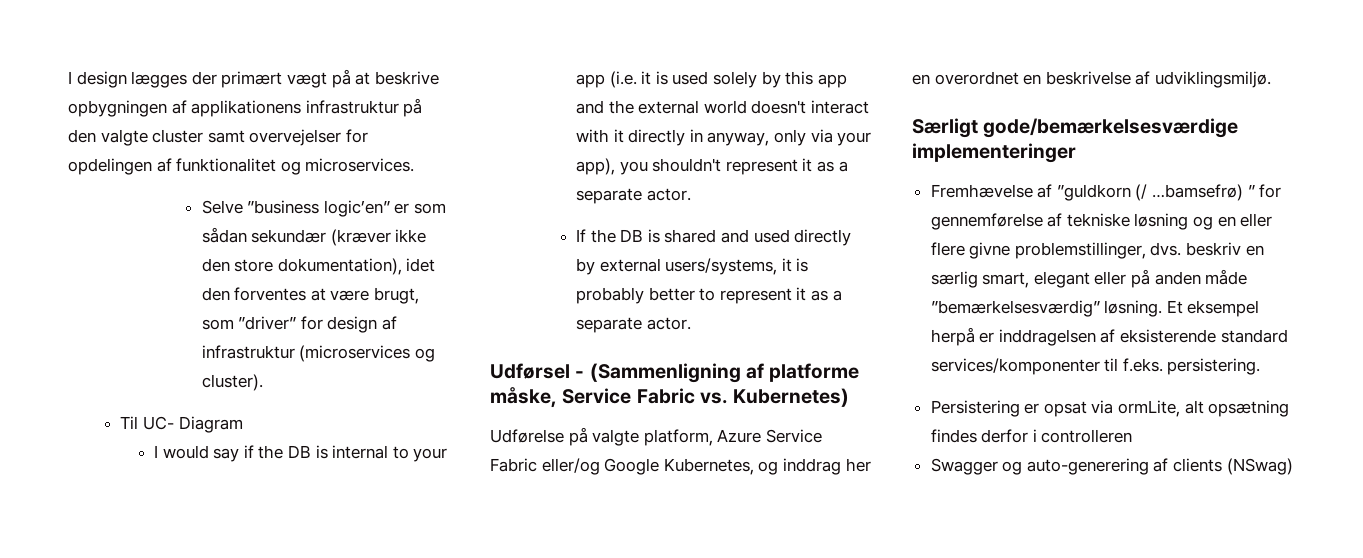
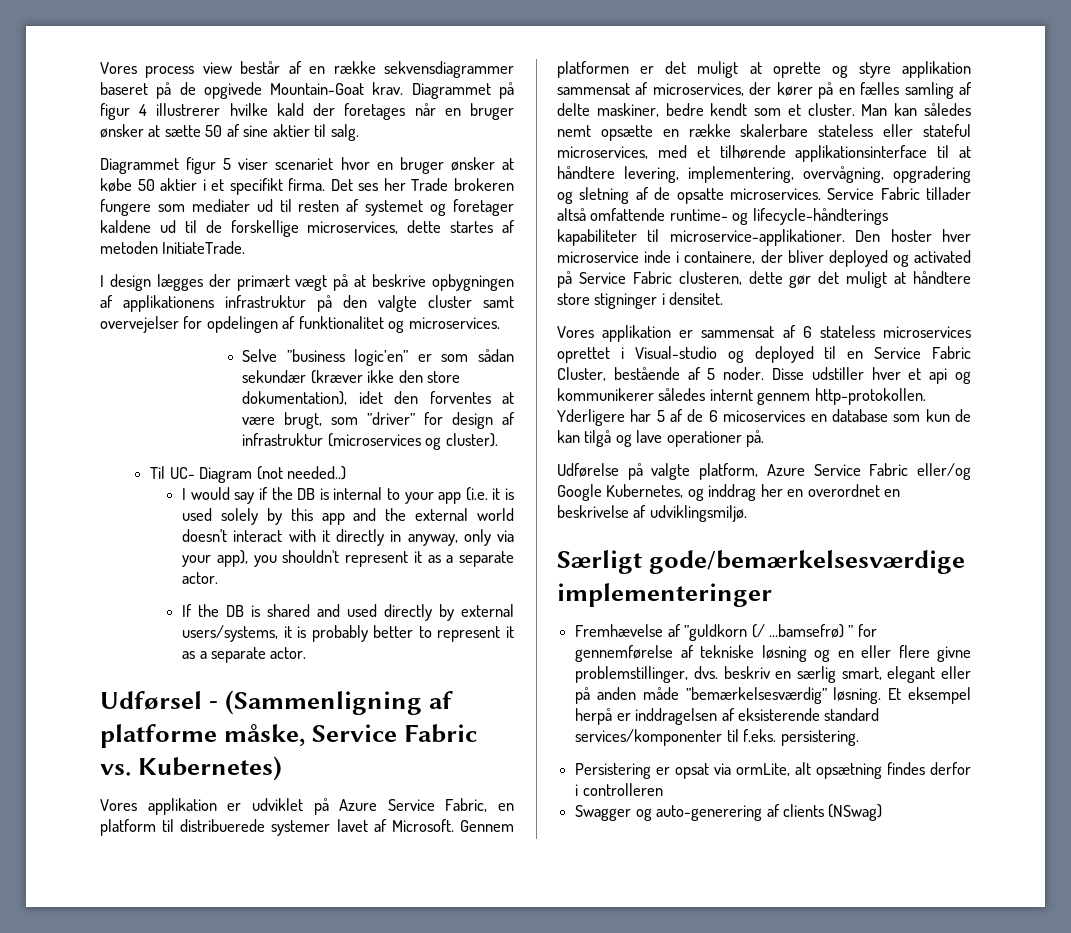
(68, 77) none -> [100,61,514,78] [100,82,514,99] [100,103,514,120] [100,124,359,141] [100,157,514,174] [100,178,514,195] [100,199,514,216] [100,220,515,237] [100,241,246,254] Vores process view består af en række sekvensdiagrammer baseret på de opgivede Mountain-Goat krav. Diagrammet på figur 4 illustrerer hvilke kald der foretages når en bruger ønsker at sætte 50 af sine aktier til salg. // Diagrammet figur 5 viser scenariet hvor en bruger ønsker at købe 50 aktier i et specifikt firma. Det ses her Trade brokeren fungere som mediater ud til resten af systemet og foretager kaldene ud til de forskellige microservices, dette startes af metoden InitiateTrade. //
(243, 424) none -> [256,466,346,480] (not needed..)
(850, 397) none -> [100,798,514,815] [100,819,514,836] [557,61,971,78] [557,82,972,99] [557,103,971,117] [557,124,971,141] [557,145,971,162] [557,166,971,183] [557,187,971,204] [557,208,888,225] [557,229,971,246] [557,250,971,267] [557,271,971,288] [557,292,724,309] [557,325,971,342] [557,346,972,363] [557,367,971,384] [557,388,926,405] [557,409,971,426] [557,430,765,447] // Vores applikation er udviklet på Azure Service Fabric, en platform til distribuerede systemer lavet af Microsoft. Gennem platformen er det muligt at oprette og styre applikation sammensat af microservices, der kører på en fælles samling af delte maskiner, bedre kendt som et cluster. Man kan således nemt opsætte en række skalerbare stateless eller stateful microservices, med et tilhørende applikationsinterface til at håndtere levering, implementering, overvågning, opgradering og sletning af de opsatte microservices. Service Fabric tillader altså omfattende runtime- og lifecycle-håndterings kapabiliteter til microservice-applikationer. Den hoster hver microservice inde i containere, der bliver deployed og activated på Service Fabric clusteren, dette gør det muligt at håndtere store stigninger i densitet. // Vores applikation er sammensat af 6 stateless microservices oprettet i Visual-studio og deployed til en Service Fabric Cluster, bestående af 5 noder. Disse udstiller hver et api og kommunikerer således internt gennem http-protokollen. Yderligere har 5 af de 6 micoservices en database som kun de kan tilgå og lave operationer på.

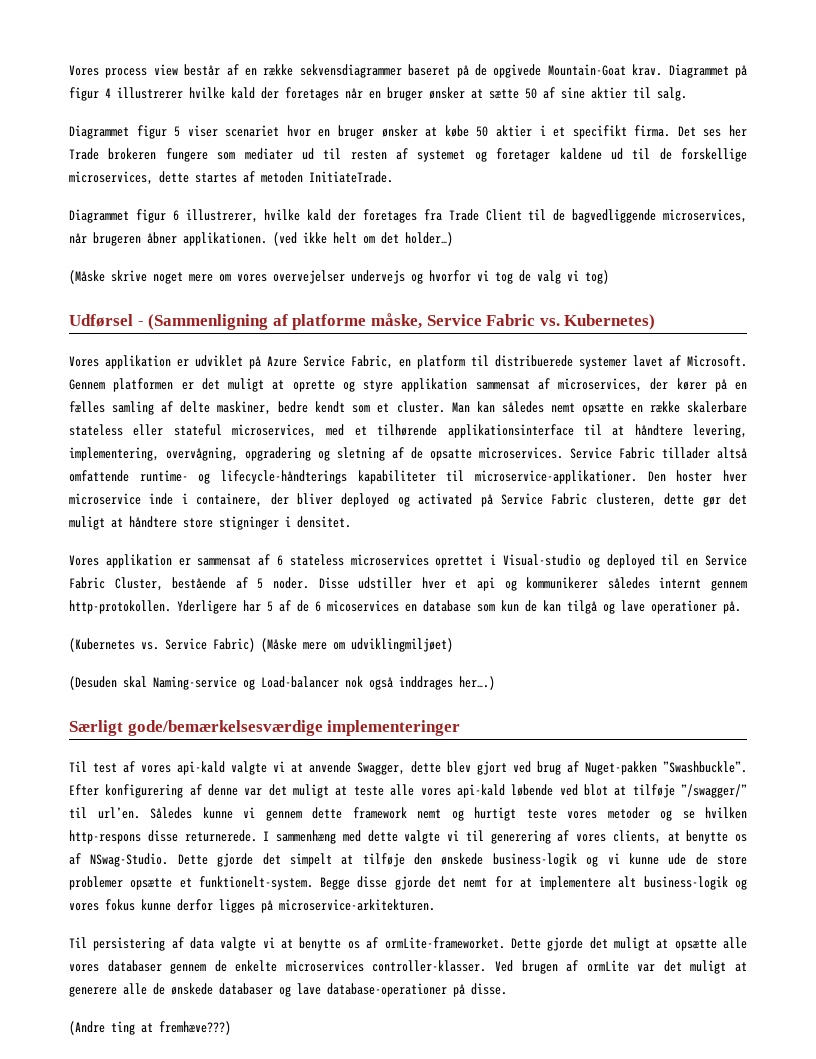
[100,274,514,291] [100,295,514,312] [100,316,500,333] [242,349,514,366] [242,370,461,384] [242,391,514,405] [242,412,515,429] [242,433,498,450] [150,466,346,483] [182,487,515,504] [182,508,514,525] [182,529,514,546] [182,550,514,567] [182,572,219,584] [182,604,514,621] [182,625,514,642] [182,647,307,663] I design lægges der primært vægt på at beskrive opbygningen af applikationens infrastruktur på den valgte cluster samt overvejelser for opdelingen af funktionalitet og microservices. // Selve ”business logic’en” er som sådan sekundær (kræver ikke den store dokumentation), idet den forventes at være brugt, som ”driver” for design af infrastruktur (microservices og cluster). // Til UC- Diagram (not needed..) // I would say if the DB is internal to your app (i.e. it is used solely by this app and the external world doesn't interact with it directly in anyway, only via your app), you shouldn't represent it as a separate actor. // If the DB is shared and used directly by external users/systems, it is probably better to represent it as a separate actor. -> [69,209,747,223] [69,232,453,246] [69,270,609,284] Diagrammet figur 6 illustrerer, hvilke kald der foretages fra Trade Client til de bagvedliggende microservices, når brugeren åbner applikationen. (ved ikke helt om det holder…) // (Måske skrive noget mere om vores overvejelser undervejs og hvorfor vi tog de valg vi tog)
[557,463,972,480] [557,484,901,501] [557,505,747,522] [557,550,966,574] [557,583,772,607] [575,624,877,641] [575,645,971,662] [575,666,971,683] [575,687,971,704] [575,708,880,725] [575,729,859,746] [575,762,971,779] [575,783,663,796] [575,804,883,821] Udførelse på valgte platform, Azure Service Fabric eller/og Google Kubernetes, og inddrag her en overordnet en beskrivelse af udviklingsmiljø. // Særligt gode/bemærkelsesværdige implementeringer // Fremhævelse af ”guldkorn (/ …bamsefrø) ” for gennemførelse af tekniske løsning og en eller flere givne problemstillinger, dvs. beskriv en særlig smart, elegant eller på anden måde ”bemærkelsesværdig” løsning. Et eksempel herpå er inddragelsen af eksisterende standard services/komponenter til f.eks. persistering. // Persistering er opsat via ormLite, alt opsætning findes derfor i controlleren // Swagger og auto-generering af clients (NSwag) -> [69,638,453,652] [69,676,495,690] [69,720,461,736] [69,761,747,775] [69,784,748,798] [69,807,747,821] [69,830,747,844] [69,853,747,867] [69,876,748,890] [69,899,435,913] [69,937,748,951] [69,960,747,974] [69,983,507,997] [69,1021,231,1035] (Kubernetes vs. Service Fabric) (Måske mere om udviklingmiljøet) // (Desuden skal Naming-service og Load-balancer nok også inddrages her….) // Særligt gode/bemærkelsesværdige implementeringer // Til test af vores api-kald valgte vi at anvende Swagger, dette blev gjort ved brug af Nuget-pakken ”Swashbuckle”. Efter konfigurering af denne var det muligt at teste alle vores api-kald løbende ved blot at tilføje ”/swagger/” til url’en. Således kunne vi gennem dette framework nemt og hurtigt teste vores metoder og se hvilken http-respons disse returnerede. I sammenhæng med dette valgte vi til generering af vores clients, at benytte os af NSwag-Studio. Dette gjorde det simpelt at tilføje den ønskede business-logik og vi kunne ude de store problemer opsætte et funktionelt-system. Begge disse gjorde det nemt for at implementere alt business-logik og vores fokus kunne derfor ligges på microservice-arkitekturen. // Til persistering af data valgte vi at benytte os af ormLite-frameworket. Dette gjorde det muligt at opsætte alle vores databaser gennem de enkelte microservices controller-klasser. Ved brugen af ormLite var det muligt at generere alle de ønskede databaser og lave database-operationer på disse. // (Andre ting at fremhæve???)

